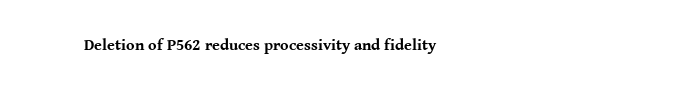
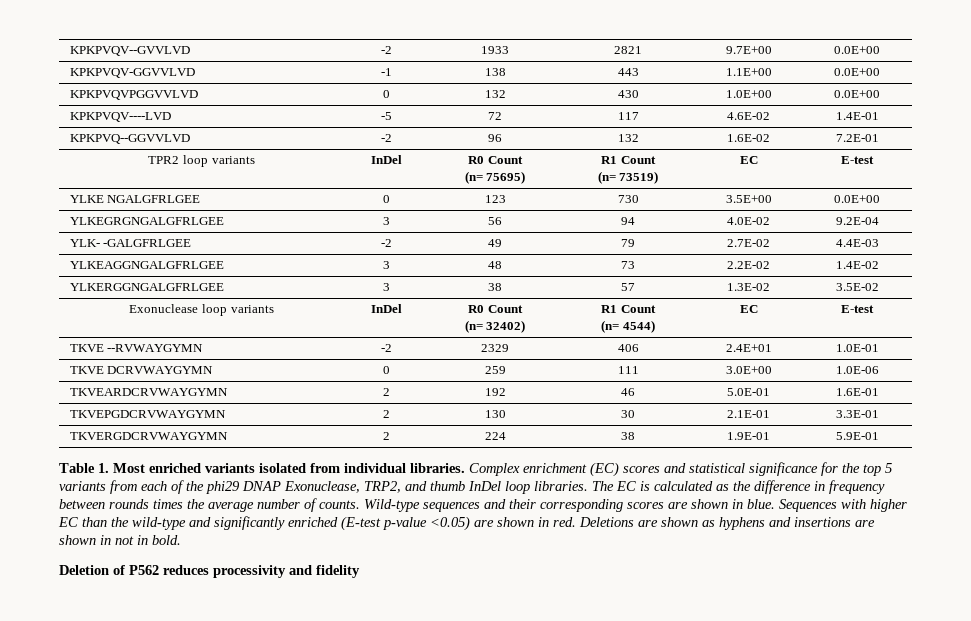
(84, 44) none -> [69,46,190,56] [380,46,392,54] [481,46,509,54] [613,46,642,54] [725,46,772,54] [833,46,880,54] [69,68,195,78] [380,68,392,76] [484,68,506,76] [617,68,639,76] [725,68,772,76] [833,68,880,76] [69,90,198,100] [382,90,390,98] [484,90,506,98] [617,90,639,98] [725,90,772,98] [833,90,880,98] [69,112,171,122] [380,112,392,120] [488,112,502,120] [617,112,639,120] [726,112,770,120] [835,112,879,120] [69,134,190,144] [380,134,392,142] [488,134,502,142] [617,134,639,142] [726,134,770,142] [835,134,879,142] [148,155,255,167] [370,155,402,164] [468,156,523,164] [464,171,526,184] [601,156,656,164] [597,171,659,184] [739,156,758,164] [840,156,874,164] [69,195,201,203] [382,195,390,203] [484,195,506,203] [617,195,639,203] [725,195,772,203] [833,195,880,203] [69,217,224,225] [382,217,390,225] [488,217,502,225] [620,217,635,225] [726,217,770,225] [835,217,879,225] [69,239,192,247] [380,239,392,247] [488,239,502,247] [620,239,635,247] [726,239,770,247] [835,239,879,247] [69,261,224,269] [382,261,390,269] [488,261,502,269] [620,261,635,269] [726,261,770,269] [835,261,879,269] [69,283,224,291] [382,283,390,291] [488,283,502,291] [620,283,635,291] [726,283,770,291] [835,283,879,291] [129,304,274,316] [370,304,402,313] [468,305,523,313] [464,320,526,333] [601,305,656,313] [601,320,655,333] [739,305,758,313] [840,305,874,313] [69,344,204,352] [380,344,392,352] [481,344,509,352] [617,344,639,352] [725,344,772,352] [835,344,879,352] [69,366,214,374] [382,366,390,374] [484,366,506,374] [617,366,639,374] [725,366,772,374] [835,366,879,374] [69,388,228,396] [382,388,390,396] [484,388,506,396] [620,388,635,396] [726,388,770,396] [835,388,879,396] [69,410,226,418] [382,410,390,418] [484,410,506,418] [620,410,635,418] [726,410,770,418] [835,410,879,418] [69,432,228,440] [382,432,390,440] [484,432,506,440] [620,432,635,440] [726,432,770,440] [835,432,879,440] [59,462,892,477] [59,480,885,494] [59,498,907,512] [58,516,875,531] [59,535,181,545] KPKPVQV--GVVLVD | -2 | 1933 | 2821 | 9.7E+00 | 0.0E+00 // KPKPVQV-GGVVLVD | -1 | 138 | 443 | 1.1E+00 | 0.0E+00 // KPKPVQVPGGVVLVD | 0 | 132 | 430 | 1.0E+00 | 0.0E+00 // KPKPVQV----LVD | -5 | 72 | 117 | 4.6E-02 | 1.4E-01 // KPKPVQ--GGVVLVD | -2 | 96 | 132 | 1.6E-02 | 7.2E-01 // TPR2 loop variants | InDel | R0 Count // (n= 75695) | R1 Count // (n= 73519) | EC | E-test // YLKE NGALGFRLGEE | 0 | 123 | 730 | 3.5E+00 | 0.0E+00 // YLKEGRGNGALGFRLGEE | 3 | 56 | 94 | 4.0E-02 | 9.2E-04 // YLK- -GALGFRLGEE | -2 | 49 | 79 | 2.7E-02 | 4.4E-03 // YLKEAGGNGALGFRLGEE | 3 | 48 | 73 | 2.2E-02 | 1.4E-02 // YLKERGGNGALGFRLGEE | 3 | 38 | 57 | 1.3E-02 | 3.5E-02 // Exonuclease loop variants | InDel | R0 Count // (n= 32402) | R1 Count // (n= 4544) | EC | E-test // TKVE --RVWAYGYMN | -2 | 2329 | 406 | 2.4E+01 | 1.0E-01 // TKVE DCRVWAYGYMN | 0 | 259 | 111 | 3.0E+00 | 1.0E-06 // TKVEARDCRVWAYGYMN | 2 | 192 | 46 | 5.0E-01 | 1.6E-01 // TKVEPGDCRVWAYGYMN | 2 | 130 | 30 | 2.1E-01 | 3.3E-01 // TKVERGDCRVWAYGYMN | 2 | 224 | 38 | 1.9E-01 | 5.9E-01 // Table 1. Most enriched variants isolated from individual libraries. Complex enrichment (EC) scores and statistical significance for the top 5 variants from each of the phi29 DNAP Exonuclease, TRP2, and thumb InDel loop libraries. The EC is calculated as the difference in frequency between rounds times the average number of counts. Wild-type sequences and their corresponding scores are shown in blue. Sequences with higher EC than the wild-type and significantly enriched (E-test p-value <0.05) are shown in red. Deletions are shown as hyphens and insertions are shown in not in bold. //

